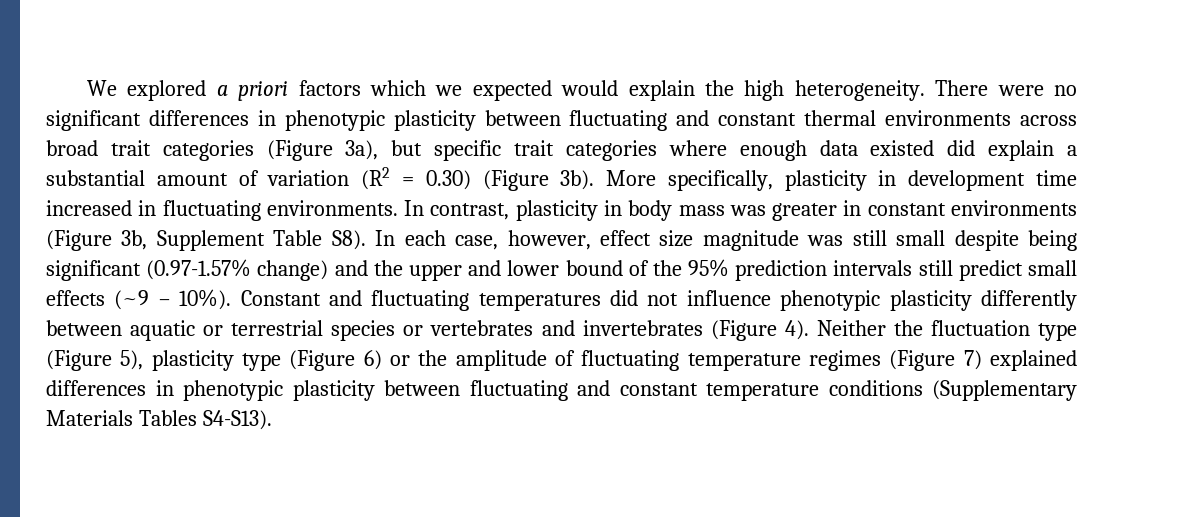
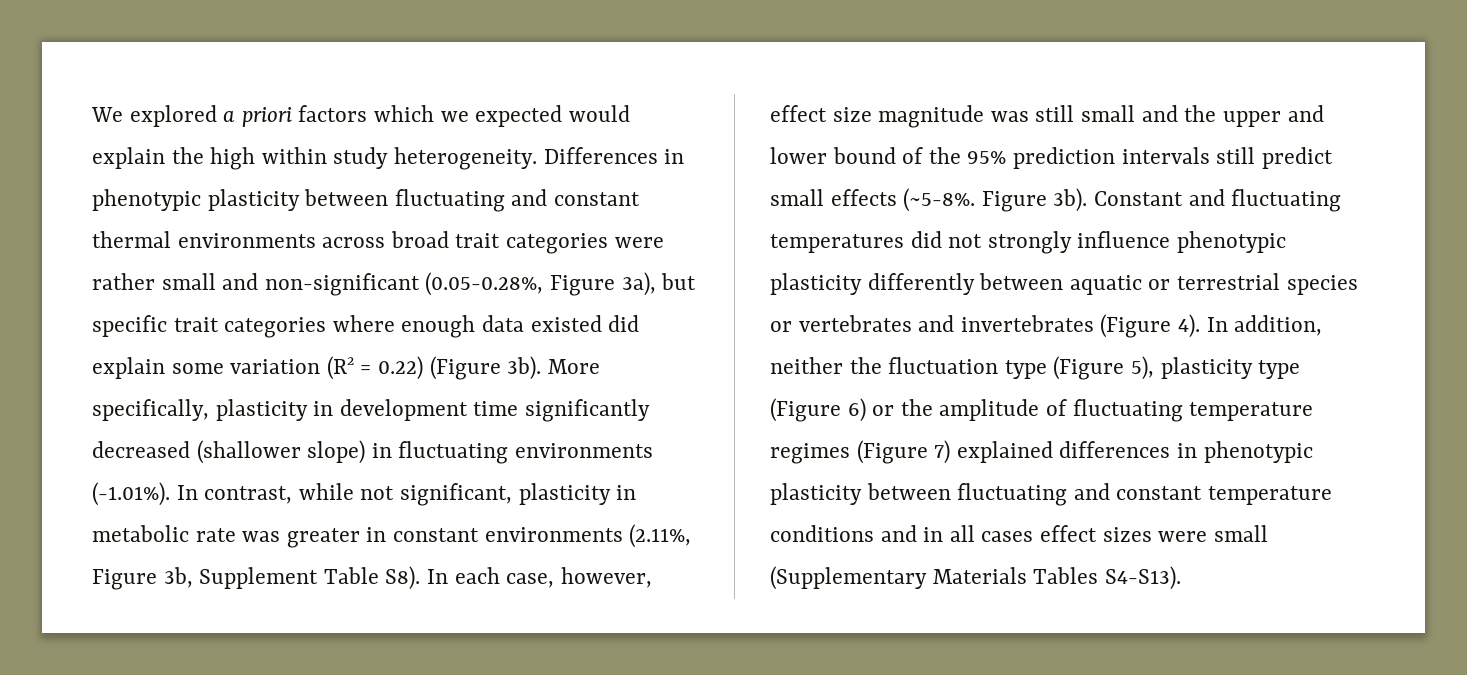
[794,80,1077,101] [46,110,249,131] heterogeneity. There were no significant differences -> [261,147,658,170] within study heterogeneity. Differences
[266,140,333,161] (Figure -> [614,237,664,248] [92,272,616,296] were rather small and non-significant (0.05-0.28%, Figure
[1067,145,1077,156] [46,170,259,186] a substantial amount of -> [171,363,224,374] some
[425,170,471,190] 0.30) -> [378,356,424,380] 0.22)
[46,200,725,221] increased in fluctuating environments. In contrast, plasticity in body mass -> [525,399,651,422] [92,440,654,464] [92,482,637,506] [92,525,236,542] significantly decreased (shallower slope) in fluctuating environments (-1.01%). In contrast, while not significant, plasticity in metabolic rate
[46,230,112,251] (Figure -> [629,524,692,548] [92,569,157,590] (2.11%, Figure
[954,230,1077,251] [46,259,329,281] despite being significant (0.97-1.57% change) -> (1136, 113) none
[114,289,232,310] (~9 – 10%). -> [903,188,1088,212] (~5-8%. Figure 3b).
(679, 299) none -> [987,231,1072,254] strongly
[816,320,886,336] Neither -> [1206,315,1323,336] [770,357,843,374] In addition, neither
(923, 388) none -> [880,525,1268,542] and in all cases effect sizes were small

